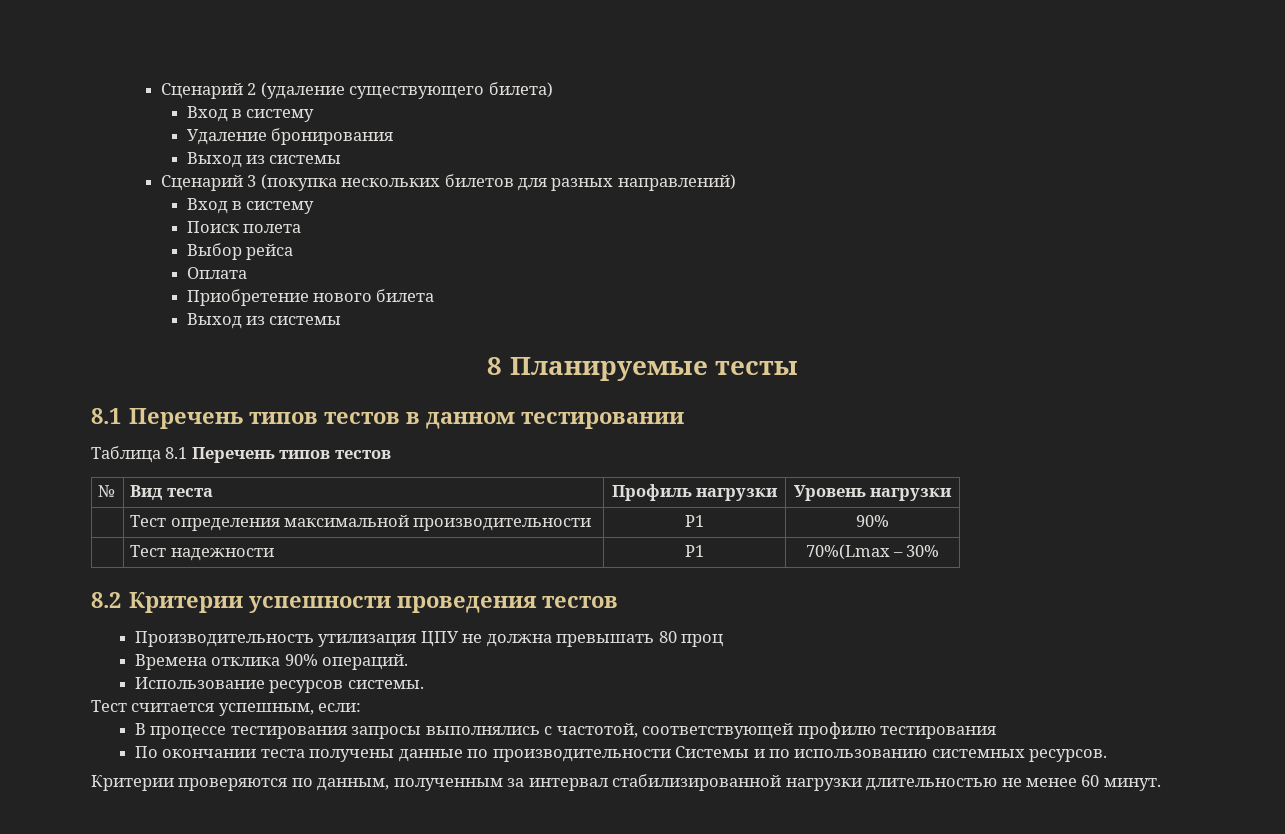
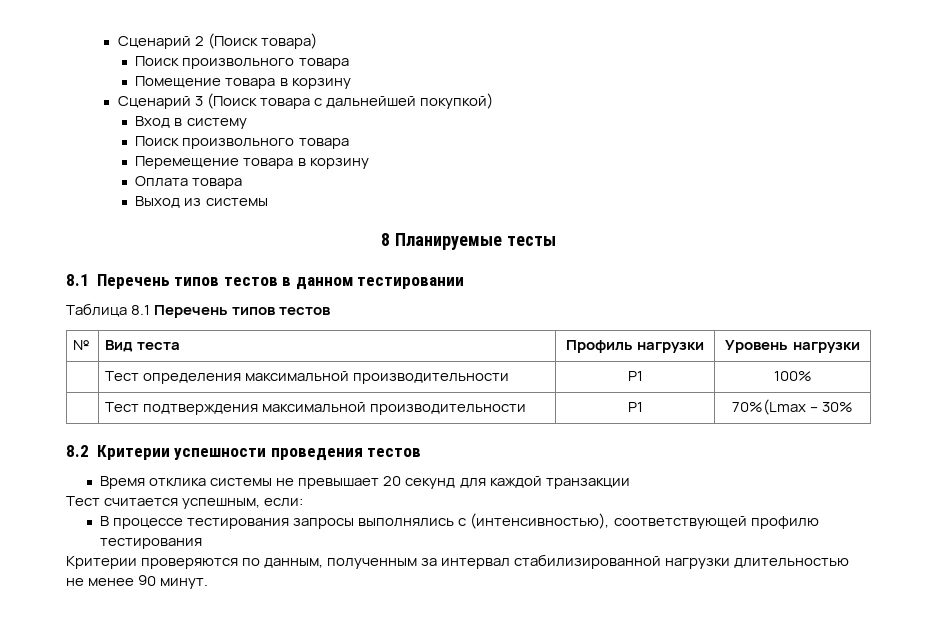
[260,82,553,99] [186,106,315,122] [186,128,393,145] [186,152,342,168] [160,174,736,191] [186,198,315,214] [186,221,301,233] [186,243,293,260] [186,267,247,279] [186,289,435,306] (удаление существующего билета) // Вход в систему // Удаление бронирования // Выход из системы // Сценарий 3 (покупка нескольких билетов для разных направлений) // Вход в систему // Поиск полета // Выбор рейса // Оплата // Приобретение нового билета -> [207,33,317,49] [135,56,349,69] [135,76,351,89] [117,93,494,109] [135,116,247,129] [135,136,349,149] [135,156,369,169] [135,176,243,189] (Поиск товара) // Поиск произвольного товара // Помещение товара в корзину // Сценарий 3 (Поиск товара с дальнейшей покупкой) // Вход в систему // Поиск произвольного товара // Перемещение товара в корзину // Оплата товара
[856,515,889,527] [130,545,274,561] 90% // | Тест надежности -> [773,371,812,381] [104,402,526,415] 100% // | Тест подтверждения максимальной производительности
[134,631,724,647] [134,654,409,670] [134,677,424,693] Производительность утилизация ЦПУ не должна превышать 80 проц // Времена отклика 90% операций. // Использование ресурсов системы. -> [100,476,630,489] Время отклика системы не превышает 20 секунд для каждой транзакции
[556,723,638,738] частотой, -> [470,513,610,529] (интенсивностью),
[134,746,1108,762] // По окончании теста получены данные по производительности Системы и по использованию системных ресурсов. -> (203, 543) none
[1081,775,1100,787] 60 -> [138,575,157,586] 90

